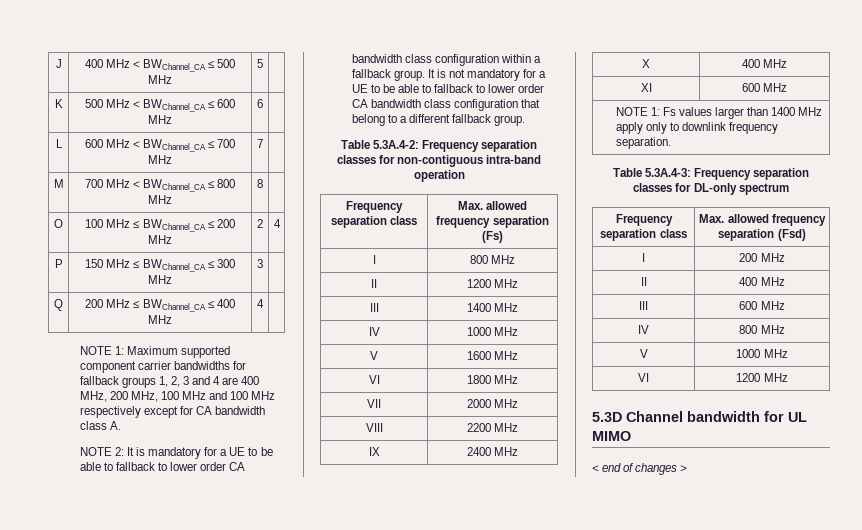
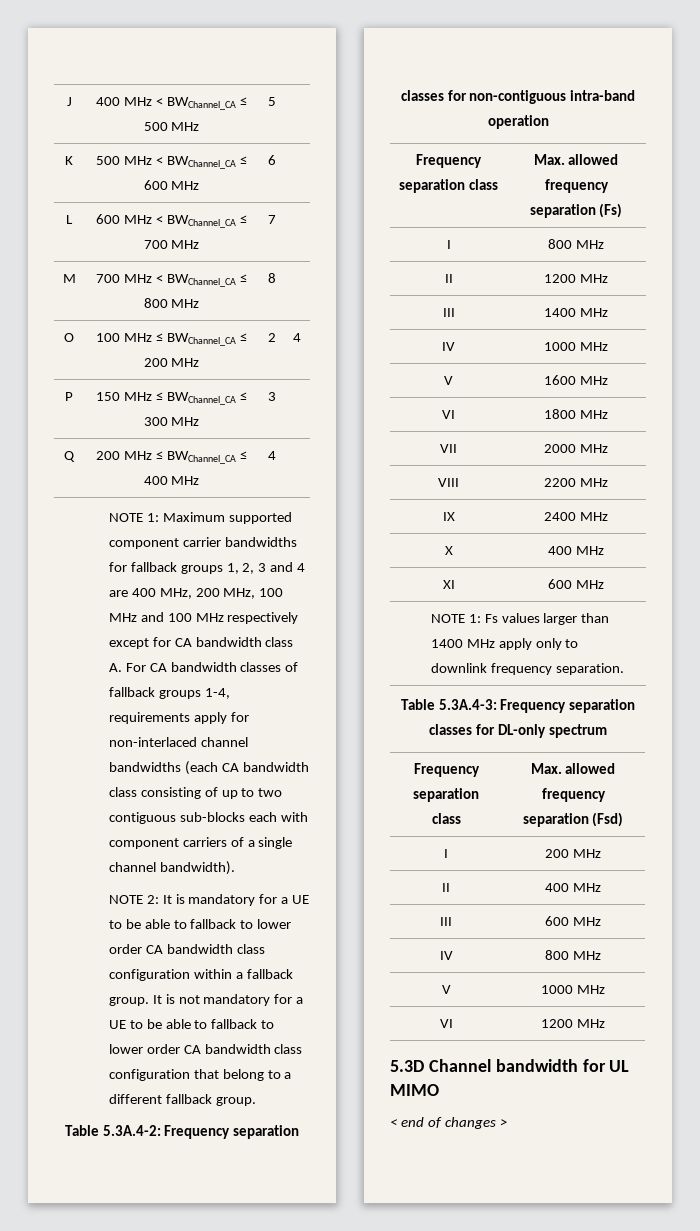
(121, 425) none -> [125,662,299,672] [108,687,230,699] [108,712,249,724] [108,737,248,747] [108,761,309,775] [108,787,283,799] [108,812,308,824] [108,837,293,849] [108,861,235,875] For CA bandwidth classes of fallback groups 1-4, requirements apply for non-interlaced channel bandwidths (each CA bandwidth class consisting of up to two contiguous sub-blocks each with component carriers of a single channel bandwidth).

